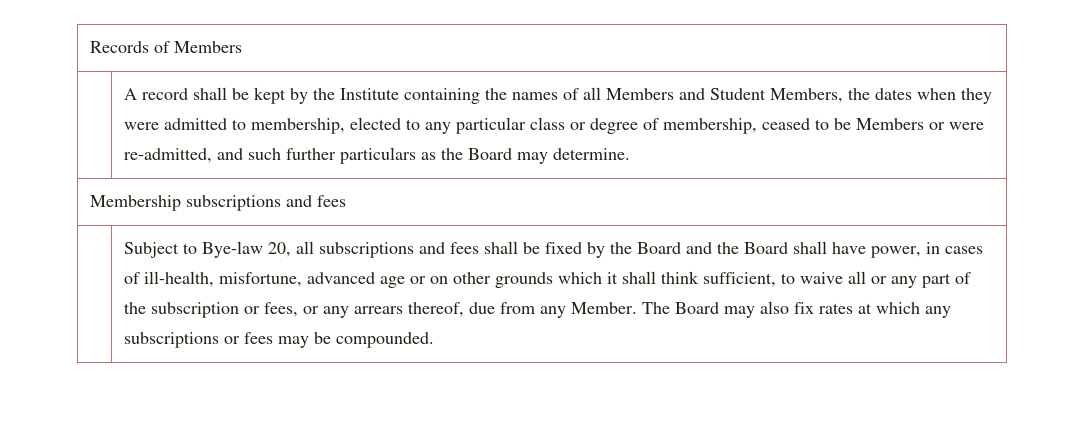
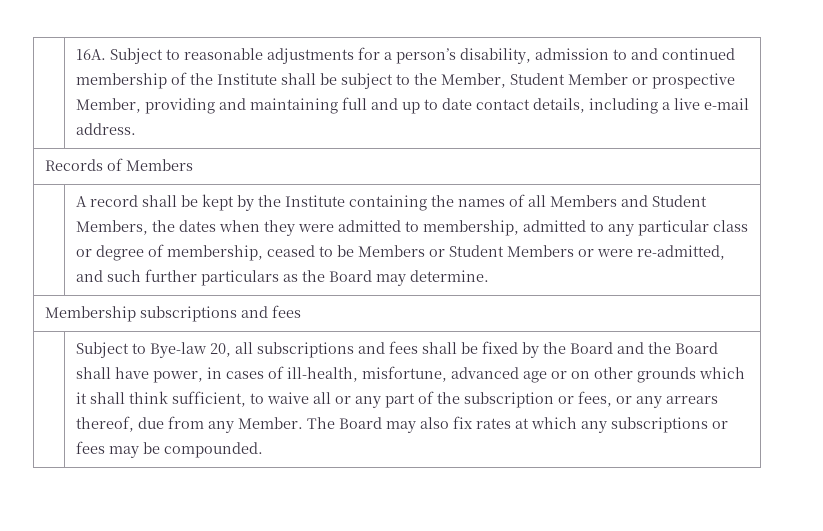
(89, 47) none -> [75,47,735,64] [75,72,735,89] [75,97,749,114] [75,123,136,135] | 16A. Subject to reasonable adjustments for a person’s disability, admission to and continued membership of the Institute shall be subject to the Member, Student Member or prospective Member, providing and maintaining full and up to date contact details, including a live e-mail address. //
[349,117,401,130] elected -> [522,220,586,232] admitted
(945, 126) none -> [448,245,594,257] Student Members or

